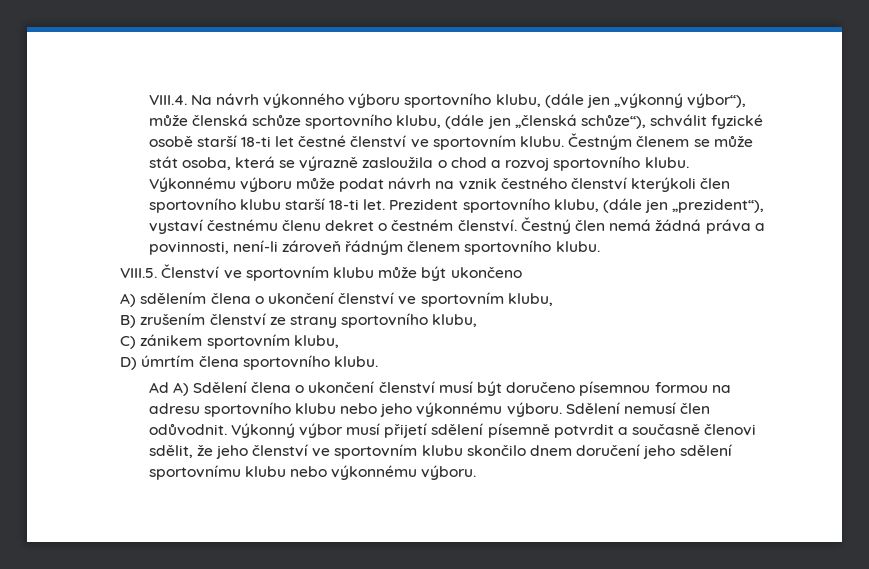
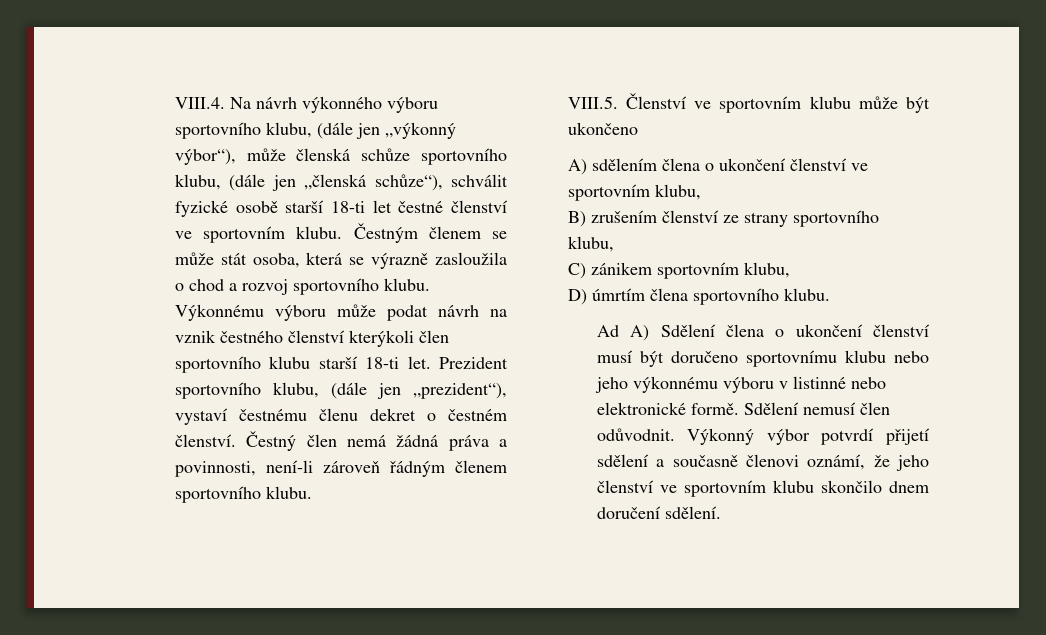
[579,381,731,396] [148,402,562,417] písemnou formou na adresu sportovního klubu nebo jeho výkonnému výboru. -> [745,350,929,367] [594,376,886,393] [596,402,739,415] sportovnímu klubu nebo jeho výkonnému výboru v listinné nebo elektronické formě.
[346,423,381,435] musí -> [821,428,874,445] potvrdí
[487,423,614,438] písemně potvrdit -> (648, 460) none
[148,445,193,458] sdělit, -> [807,454,866,470] oznámí,
[643,444,732,459] [148,465,477,480] jeho sdělení sportovnímu klubu nebo výkonnému výboru. -> [664,506,721,519] sdělení.

